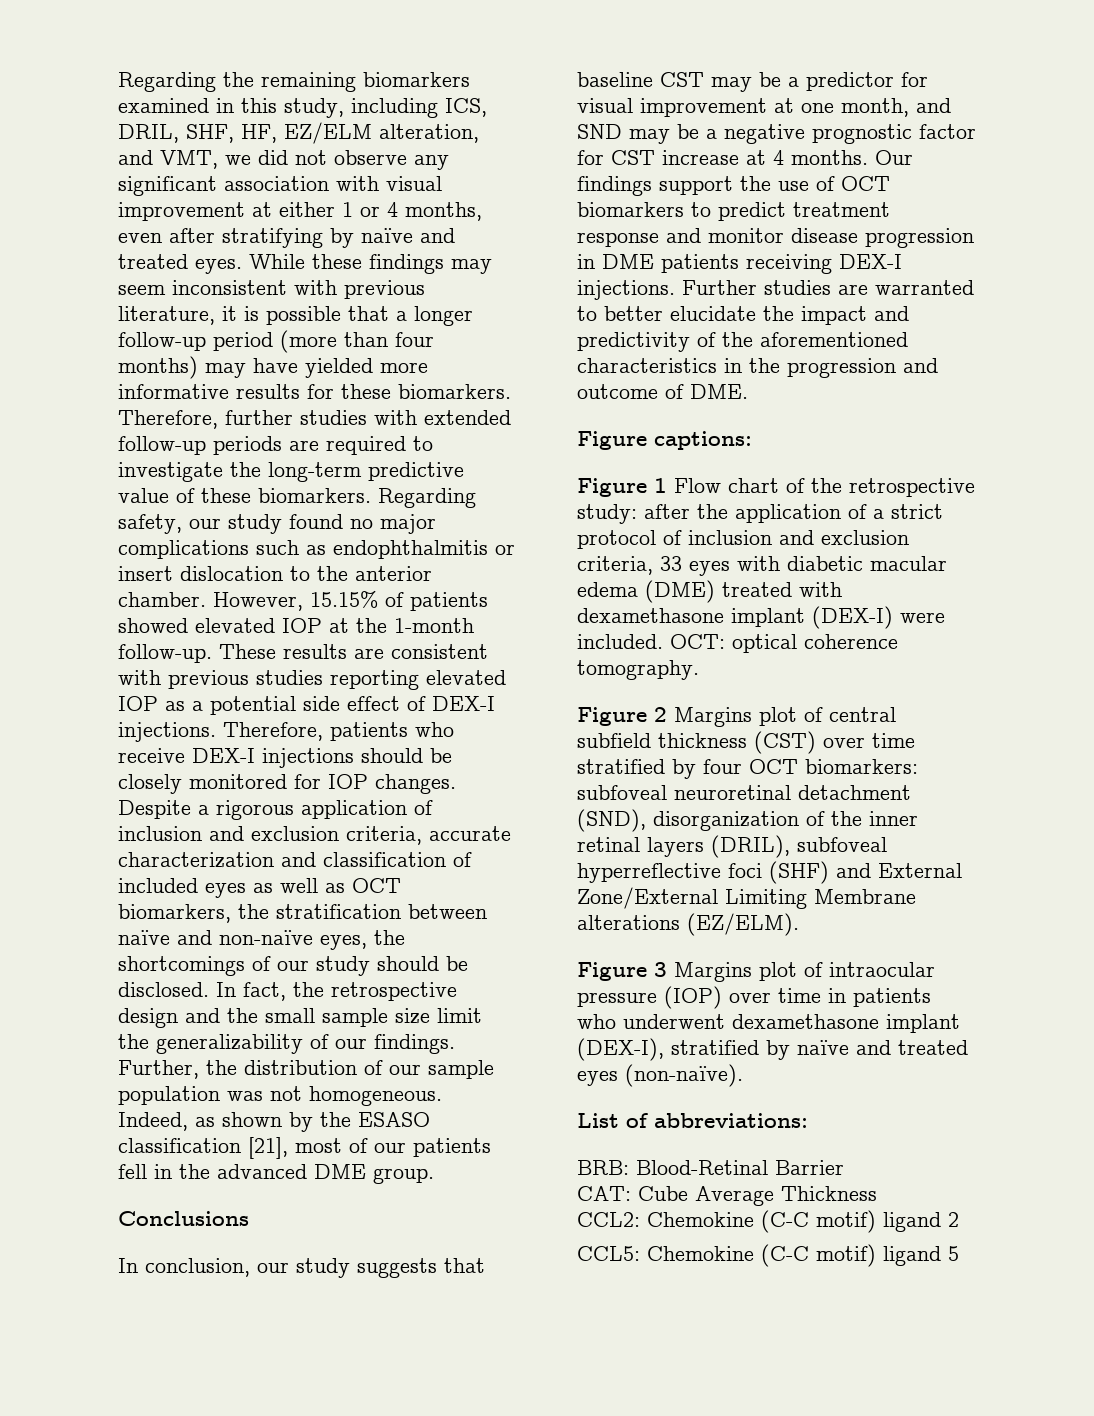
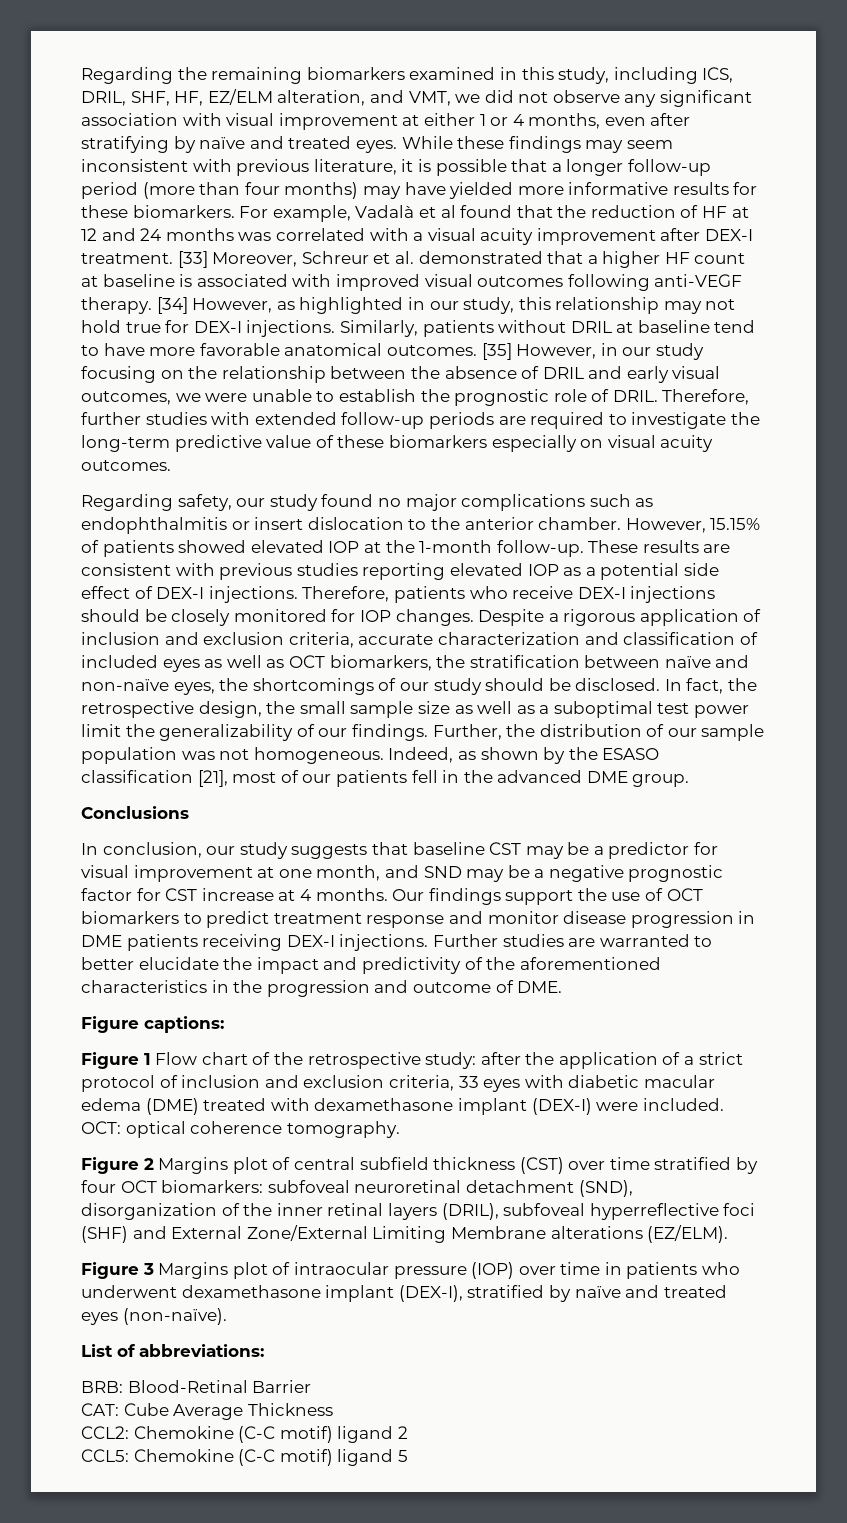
(511, 391) none -> [239,205,749,222] [81,228,754,245] [81,251,746,268] [81,274,743,291] [81,297,736,314] [81,320,756,337] [81,343,704,360] [81,366,721,383] [81,389,658,406] For example, Vadalà et al found that the reduction of HF at 12 and 24 months was correlated with a visual acuity improvement after DEX-I treatment. [33] Moreover, Schreur et al. demonstrated that a higher HF count at baseline is associated with improved visual outcomes following anti-VEGF therapy. [34] However, as highlighted in our study, this relationship may not hold true for DEX-I injections. Similarly, patients without DRIL at baseline tend to have more favorable anatomical outcomes. [35] However, in our study focusing on the relationship between the absence of DRIL and early visual outcomes, we were unable to establish the prognostic role of DRIL.
[258,488,371,503] biomarkers. -> [388,435,714,452] [81,460,171,471] biomarkers especially on visual acuity outcomes. //
[118,1008,220,1028] design and -> [198,701,262,718] design,
(430, 1016) none -> [454,701,750,718] as well as a suboptimal test power

